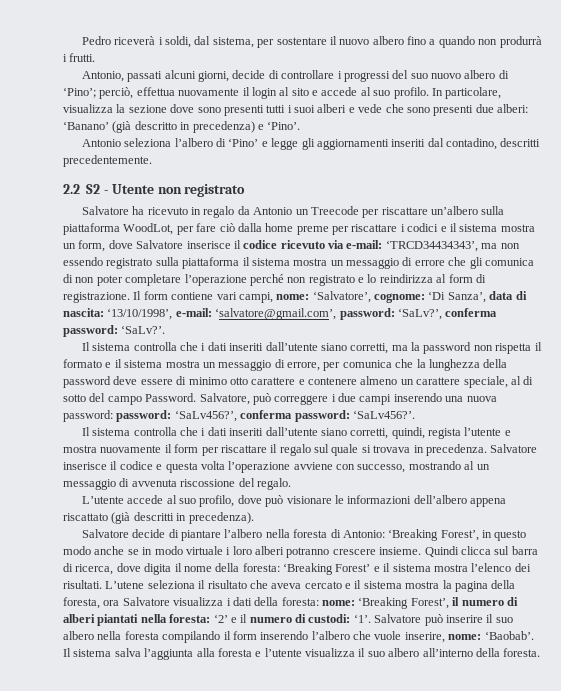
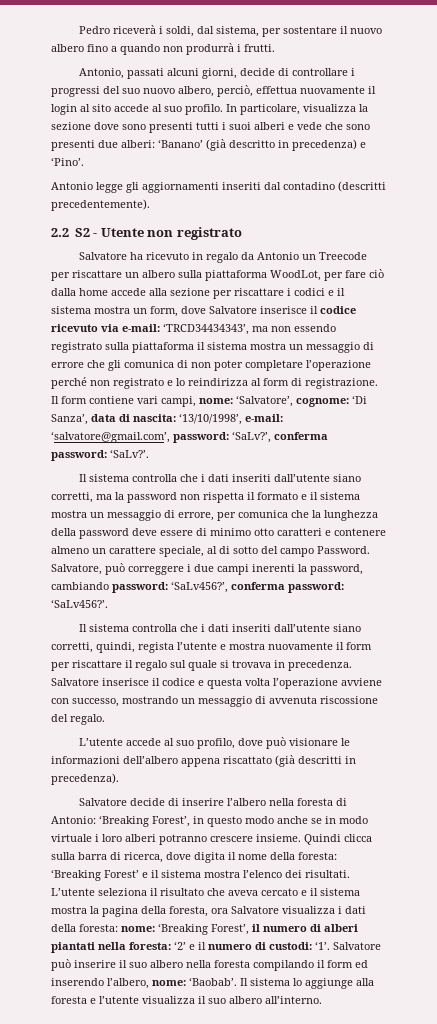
[464,70,509,79] [63,87,96,98] albero di ‘Pino’; -> [178,86,214,97] albero,
[312,90,318,96] e -> (111, 108) none
[124,138,268,147] seleziona l’albero di ‘Pino’ e -> (93, 186) none
[446,138,541,150] [63,155,152,167] contadino, descritti precedentemente. -> [283,181,386,192] [51,199,150,211] contadino (descritti precedentemente).
[431,206,479,215] un’albero -> [125,270,175,278] un albero
[296,226,329,235] preme -> [111,288,210,296] accede alla sezione
[251,377,296,385] carattere -> [277,528,322,536] caratteri
[393,393,497,402] [63,410,113,422] inserendo una nuova password: -> [252,564,363,575] [51,582,109,590] inerenti la password, cambiando
[464,461,475,470] al -> (178, 700) none
[181,530,222,541] piantare -> [181,798,224,806] inserire
[494,546,510,555] sul -> [51,852,75,860] sulla
[105,581,145,589] L’utene -> [51,888,95,896] L’utente
[260,631,445,643] inserendo l’albero che vuole inserire, -> [355,960,368,968] [51,978,149,989] ed inserendo l’albero,
[114,648,194,660] salva l’aggiunta -> [293,978,353,989] lo aggiunge
[422,648,541,657] all’interno della foresta. -> [265,996,322,1004] all’interno.

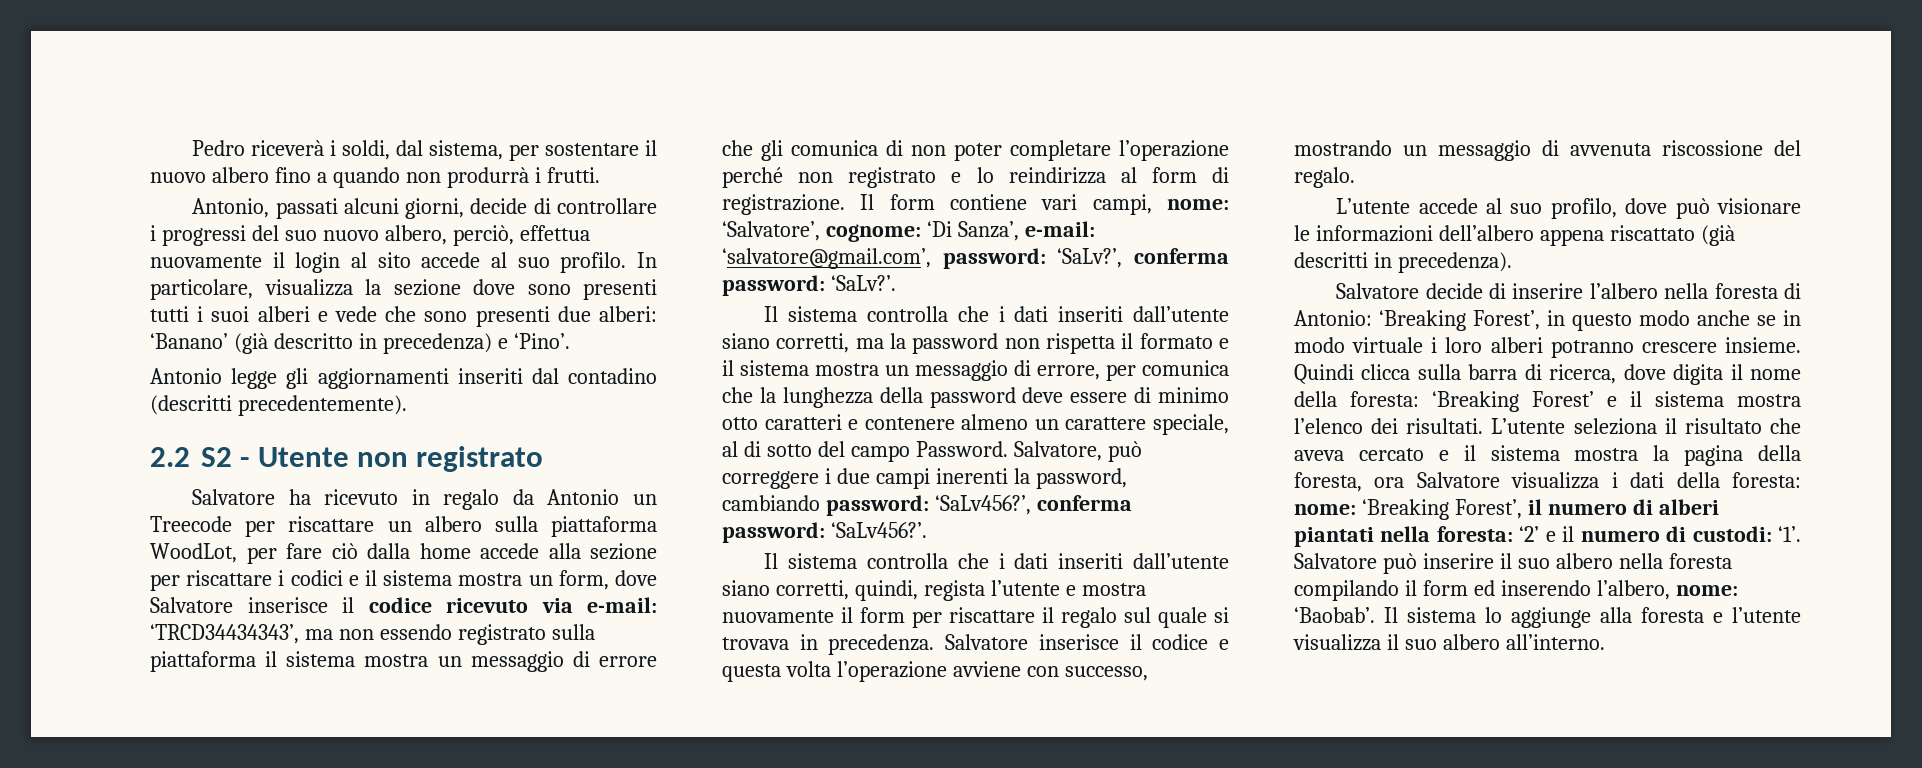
[91,413,242,425] data di nascita: ‘13/10/1998’, -> (1019, 231) none

